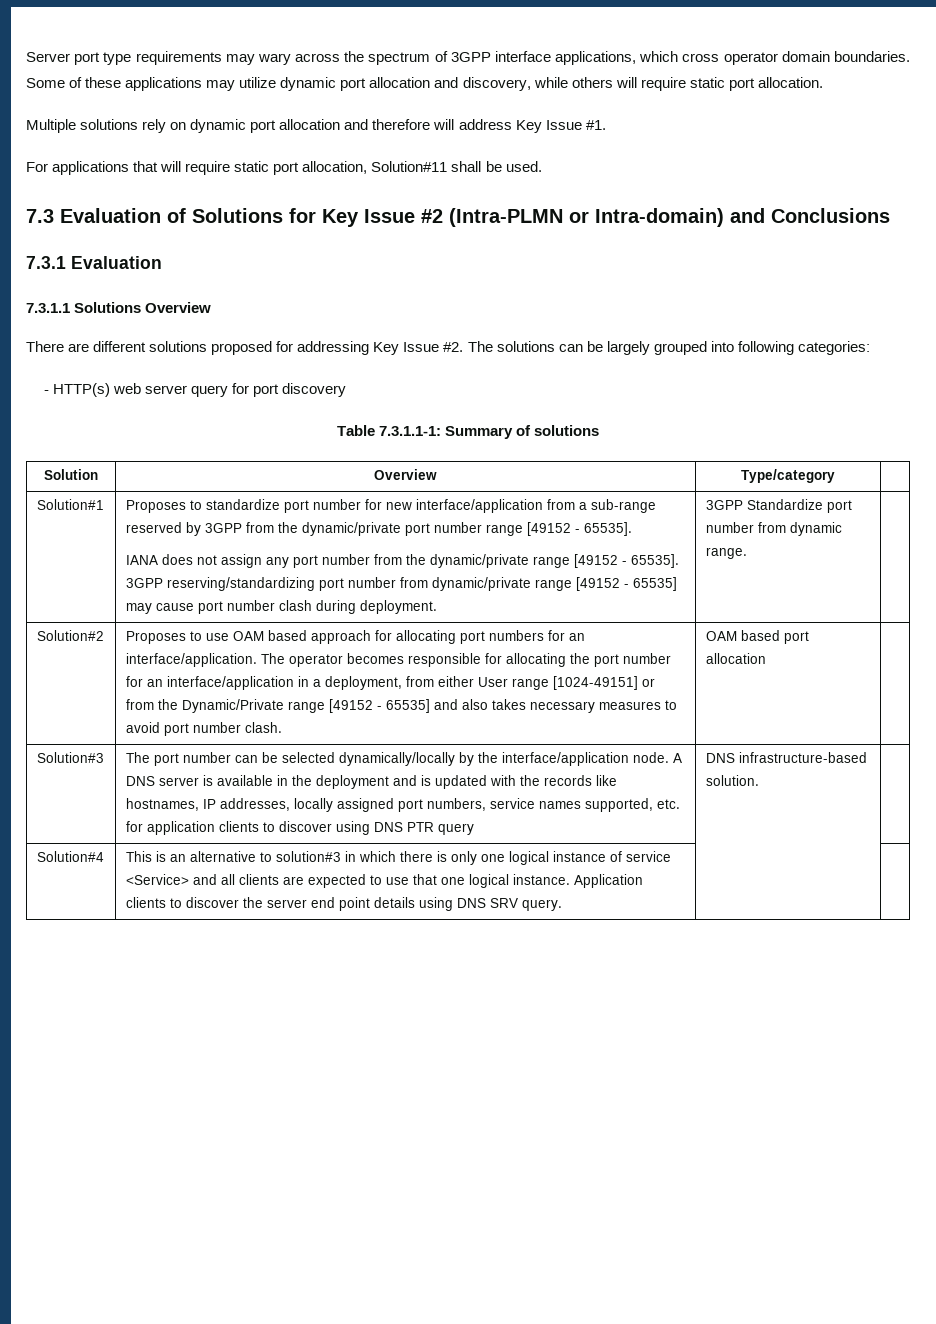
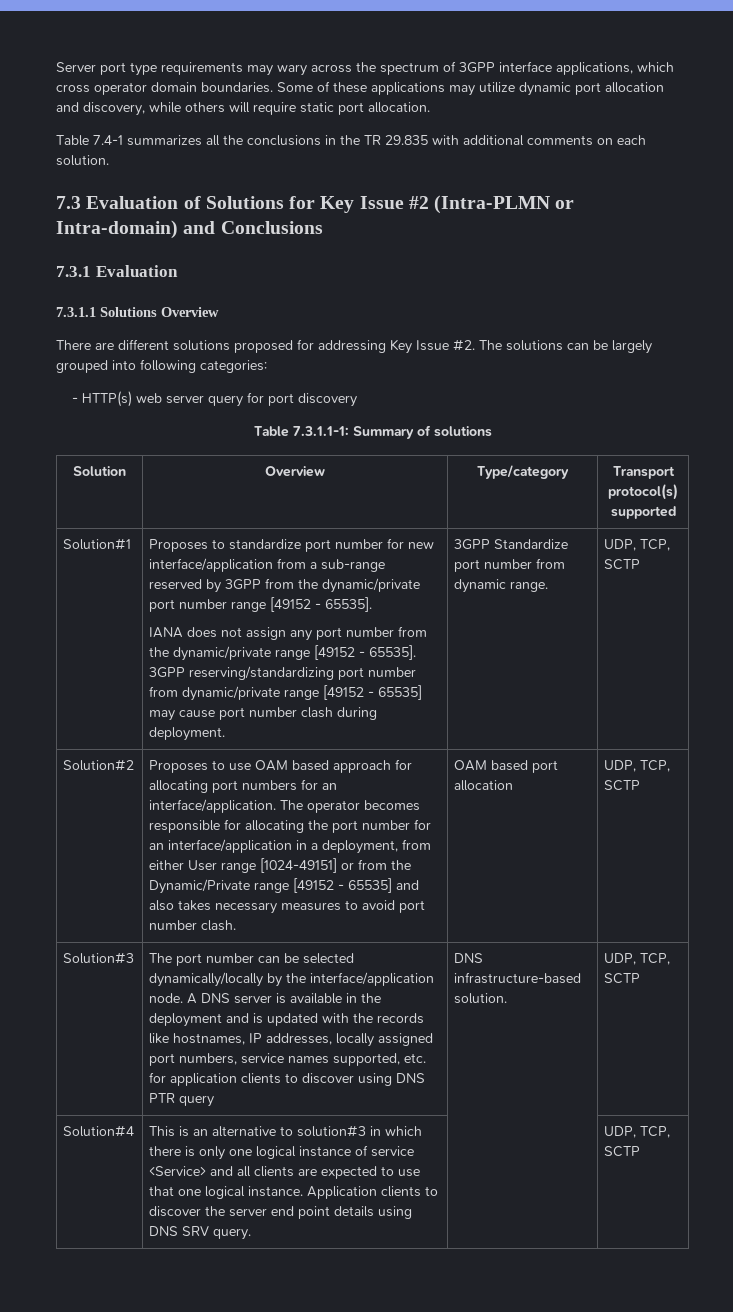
[26,119,606,133] [26,161,542,175] Multiple solutions rely on dynamic port allocation and therefore will address Key Issue #1. // For applications that will require static port allocation, Solution#11 shall be used. -> [56,135,646,146] [56,155,109,166] Table 7.4-1 summarizes all the conclusions in the TR 29.835 with additional comments on each solution.
(835, 476) none -> [612,466,675,479] [608,484,678,500] [610,506,676,519] Transport protocol(s) supported
(747, 553) none -> [604,539,671,551] [604,559,641,570] UDP, TCP, SCTP
(766, 658) none -> [604,760,671,772] [604,780,641,791] UDP, TCP, SCTP
(759, 780) none -> [604,953,671,965] [604,973,641,984] UDP, TCP, SCTP
(562, 905) none -> [604,1126,671,1138] [604,1146,641,1157] UDP, TCP, SCTP

